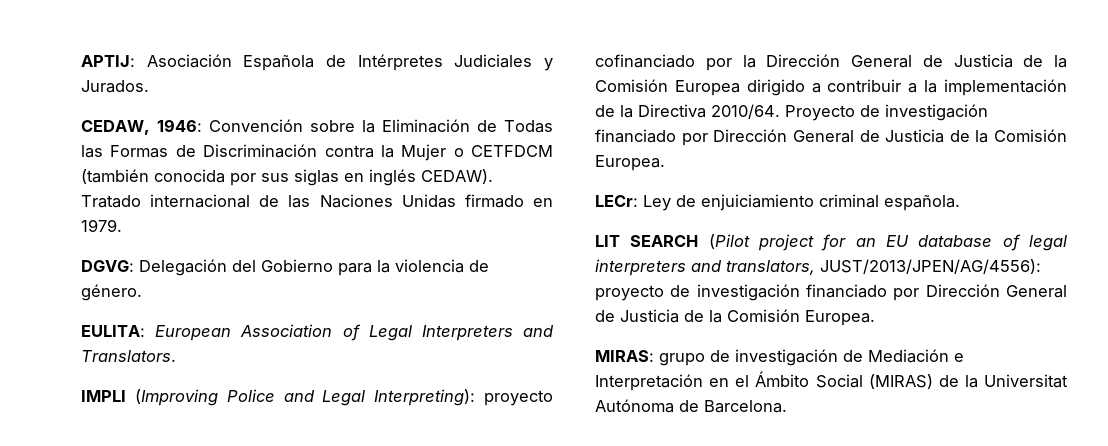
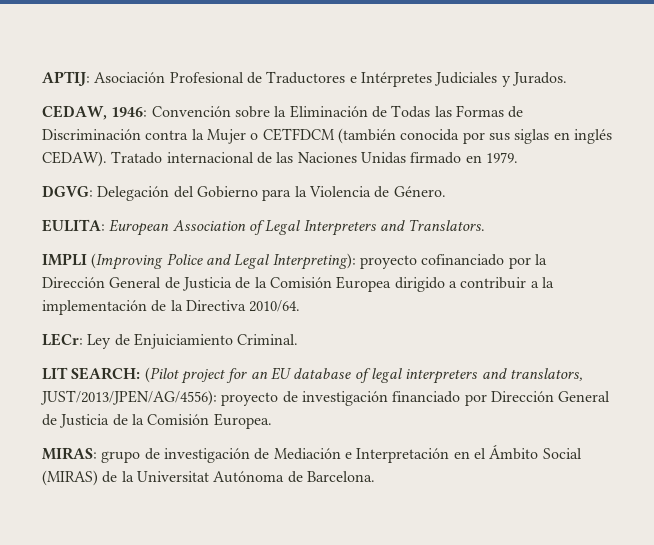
[243,54,346,71] Española de -> [169,71,357,84] Profesional de Traductores e
[395,259,489,273] [81,284,142,301] violencia de género. -> [308,186,446,198] Violencia de Género.
[785,104,988,121] [595,129,1067,146] [595,155,665,171] Proyecto de investigación financiado por Dirección General de Justicia de la Comisión Europea. -> (301, 306) none
[701,194,960,211] enjuiciamiento criminal española. -> [133,333,299,349] Enjuiciamiento Criminal.
[630,235,699,247] SEARCH -> [71,367,141,380] SEARCH:

